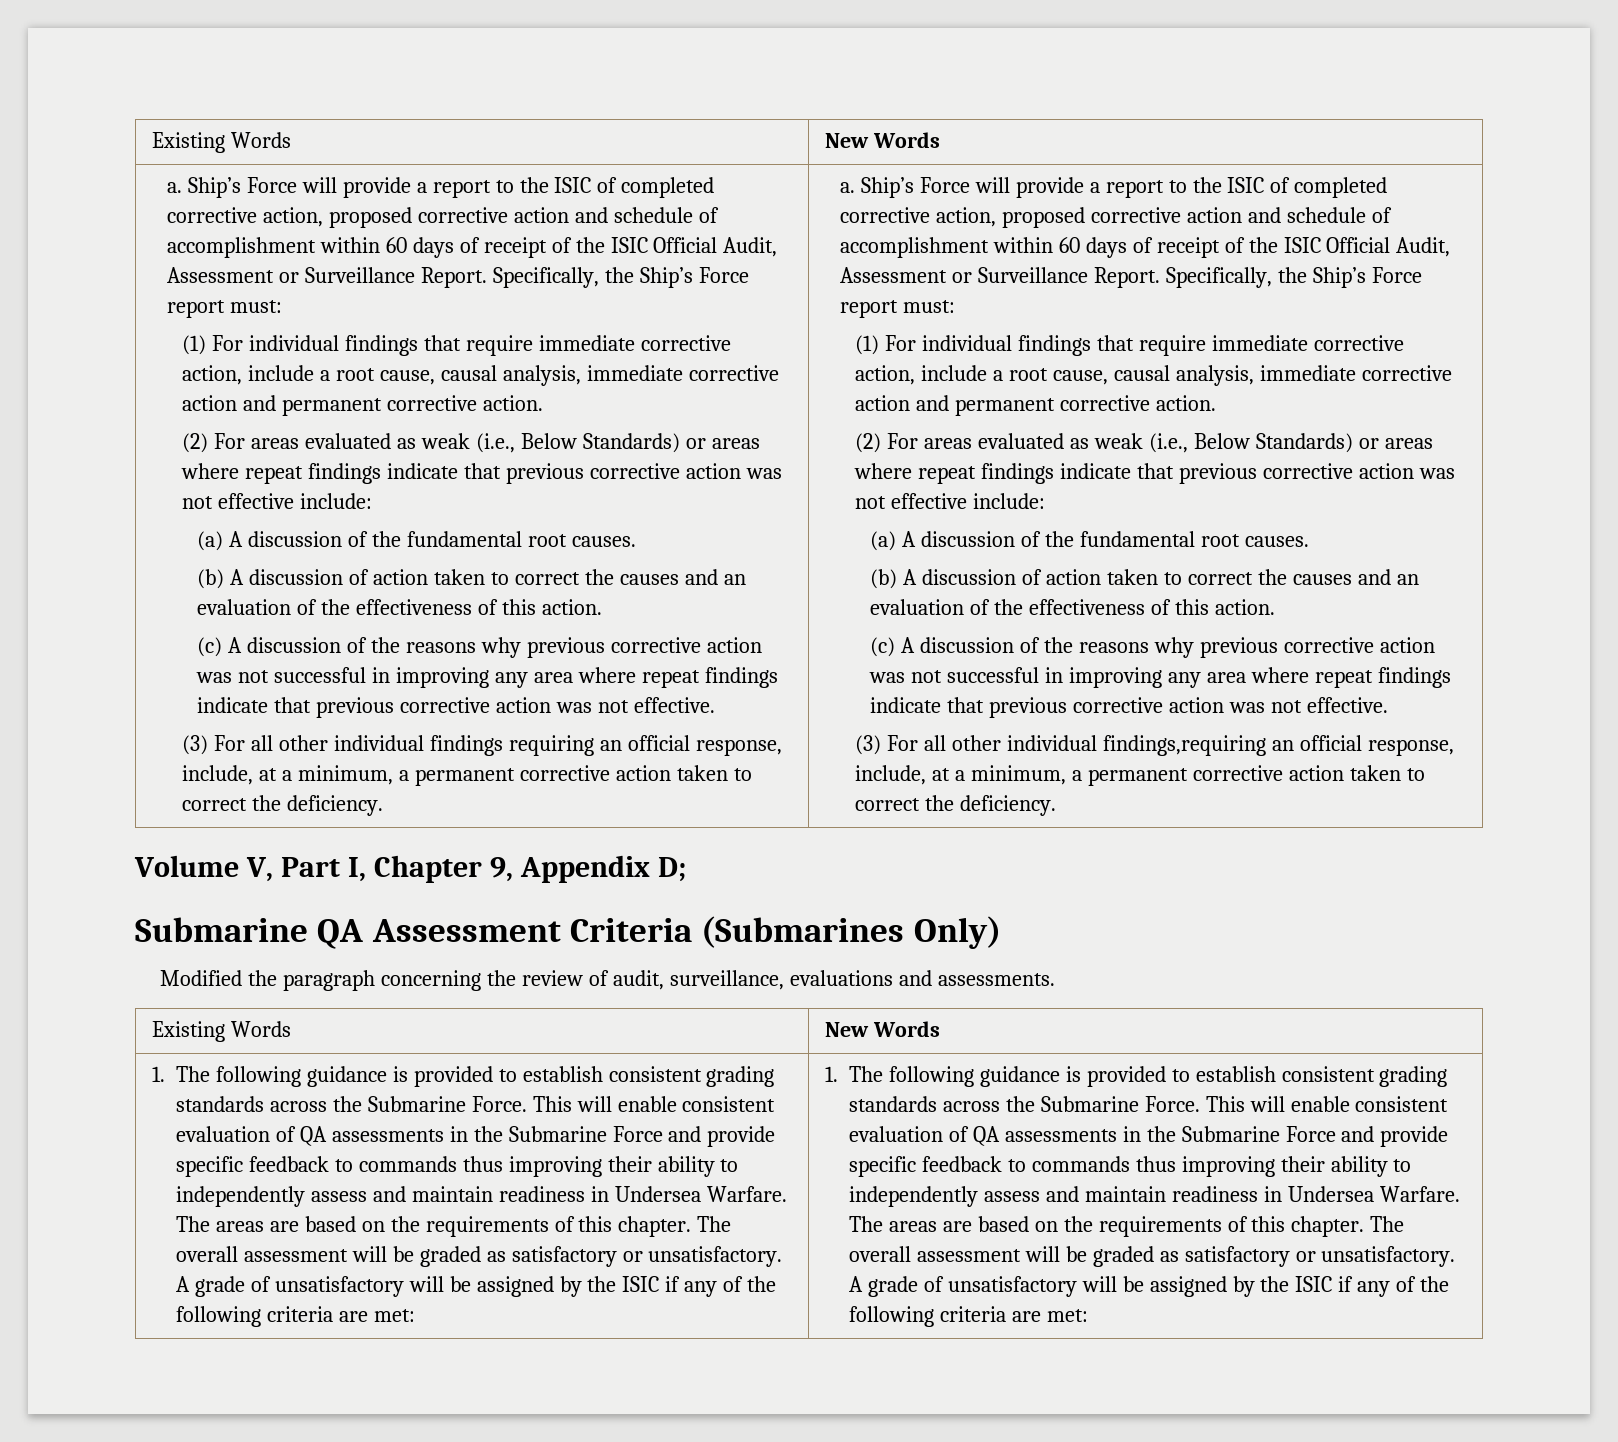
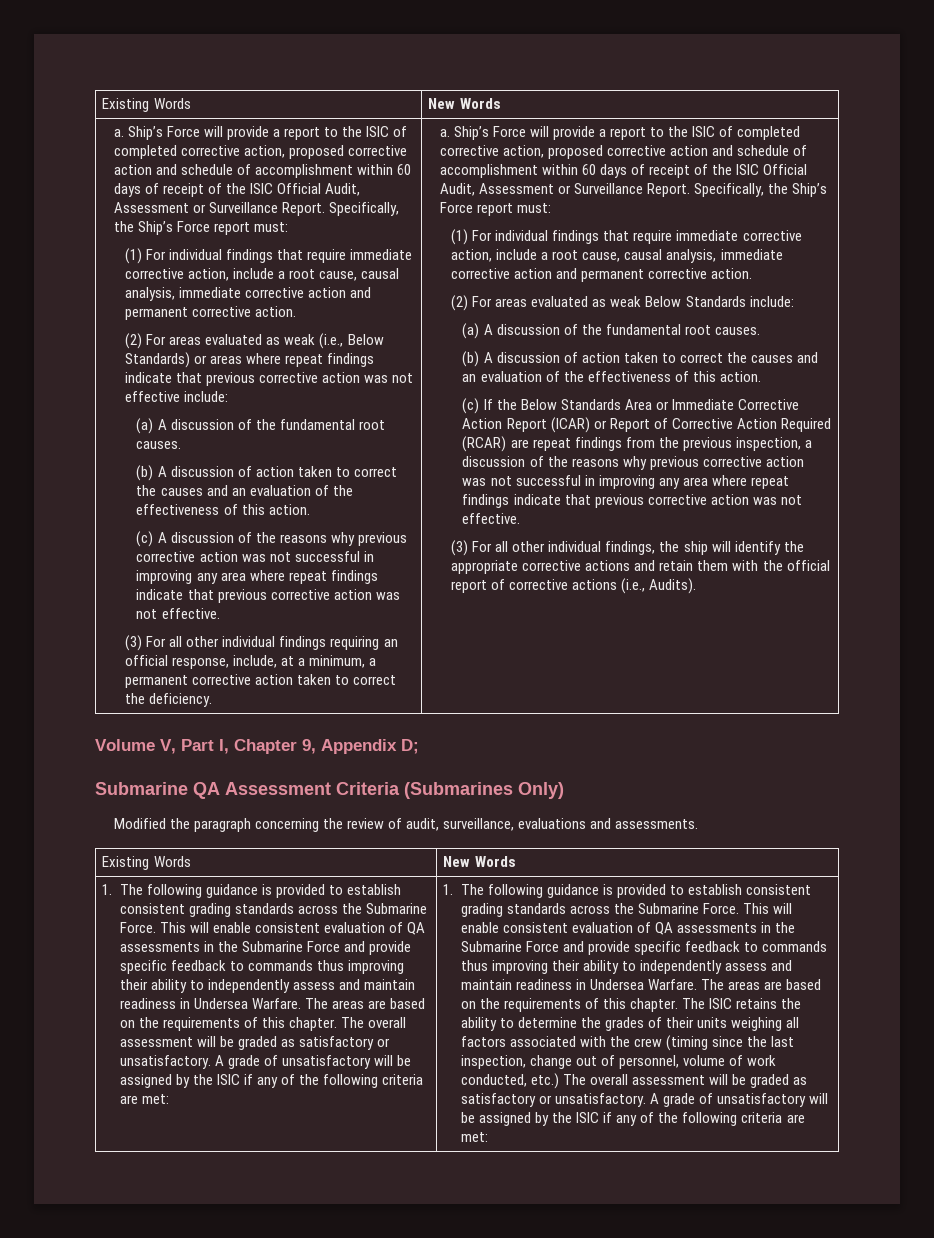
[1148,433,1433,453] [854,463,1455,484] [855,493,968,509] (i.e., Below Standards) or areas where repeat findings indicate that previous corrective action was not effective -> [645,296,746,307] Below Standards
[901,637,916,653] A -> [483,399,799,410] [462,417,831,433] [462,436,812,452] If the Below Standards Area or Immediate Corrective Action Report (ICAR) or Report of Corrective Action Required (RCAR) are repeat findings from the previous inspection, a
[1102,735,1454,756] [855,765,1425,786] [855,795,1057,816] findings,requiring an official response, include, at a minimum, a permanent corrective action taken to correct the deficiency. -> [605,541,804,555] [451,560,830,574] [451,578,697,594] findings, the ship will identify the appropriate corrective actions and retain them with the official report of corrective actions (i.e., Audits).
(1405, 1224) none -> [709,998,802,1009] [460,1017,800,1031] [460,1035,795,1051] [460,1055,777,1069] [460,1073,587,1089] ISIC retains the ability to determine the grades of their units weighing all factors associated with the crew (timing since the last inspection, change out of personnel, volume of work conducted, etc.) The

